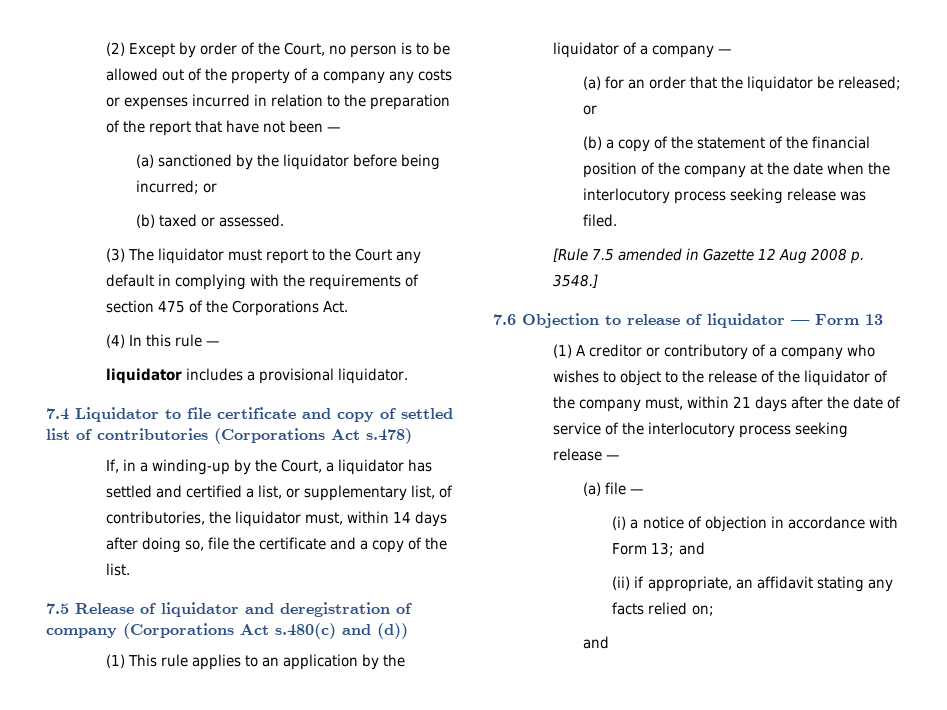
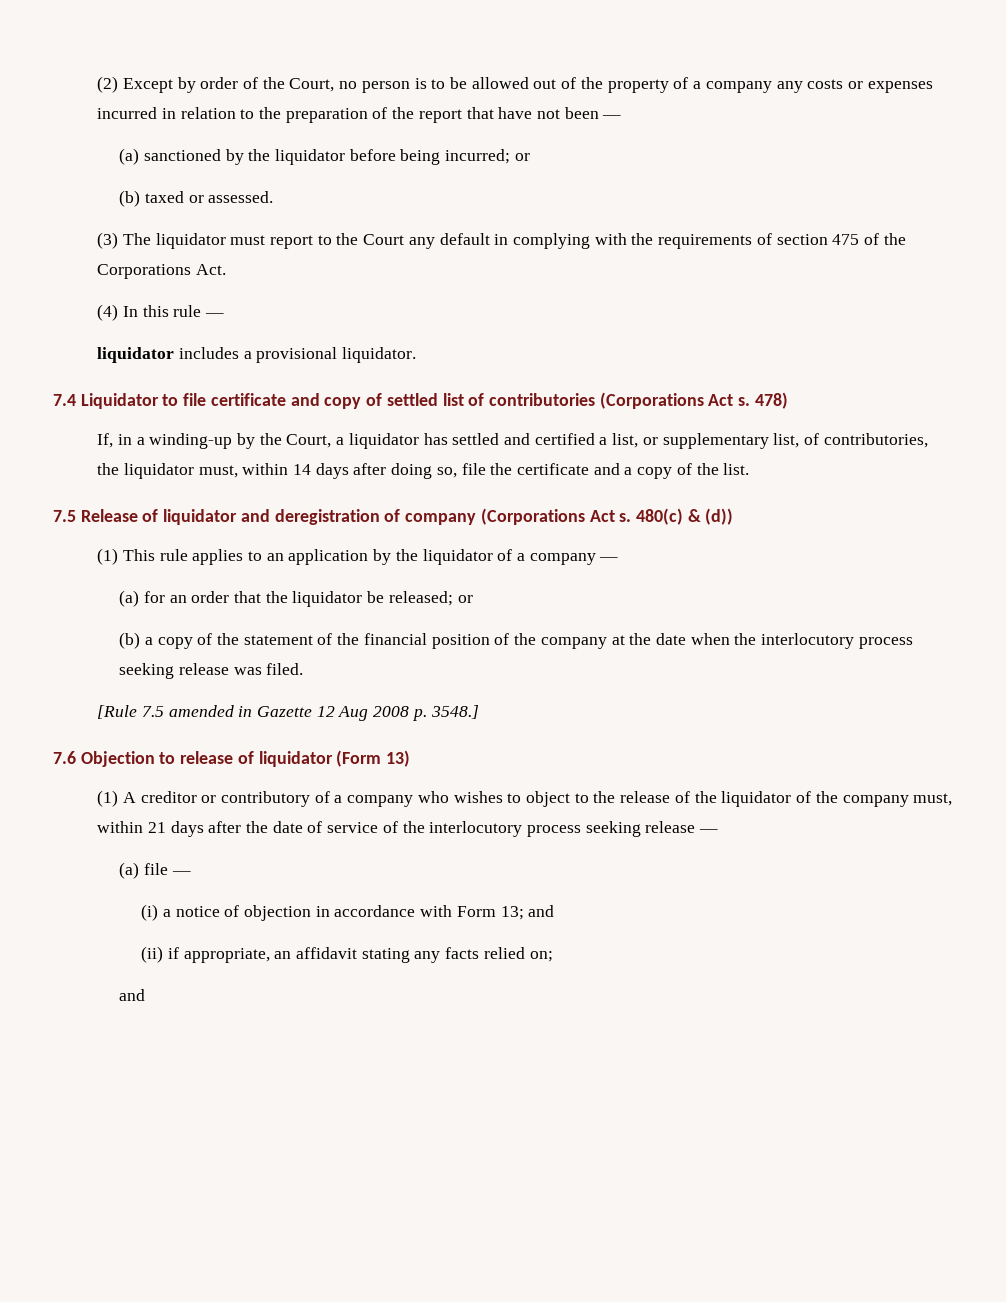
[366,428,412,444] s.478) -> [738,392,788,409] s. 478)
[275,623,371,639] s.480(c) and -> [619,508,701,525] s. 480(c) &
[791,314,883,325] — Form 13 -> [336,750,411,767] (Form 13)

